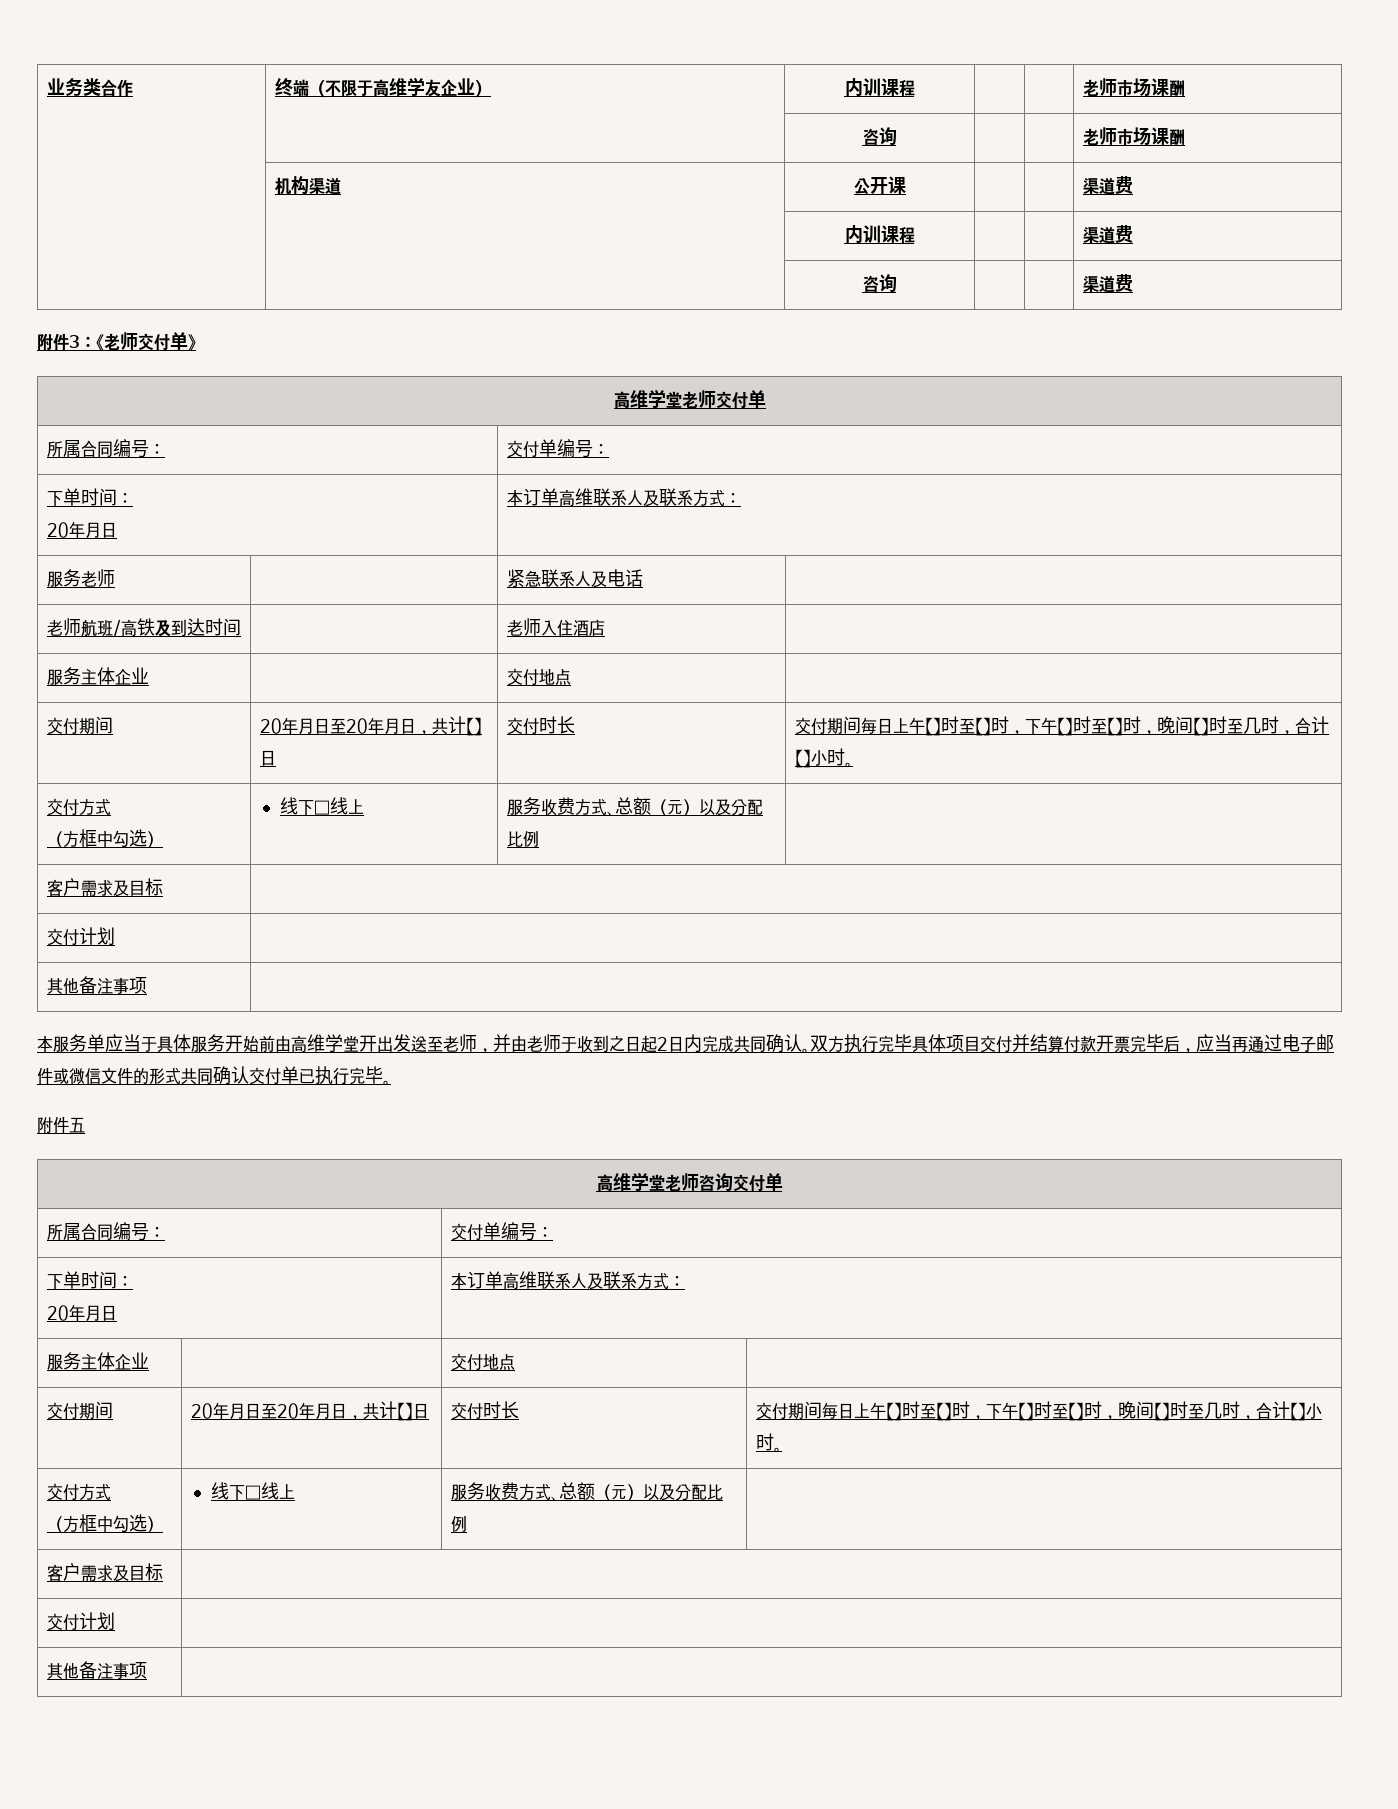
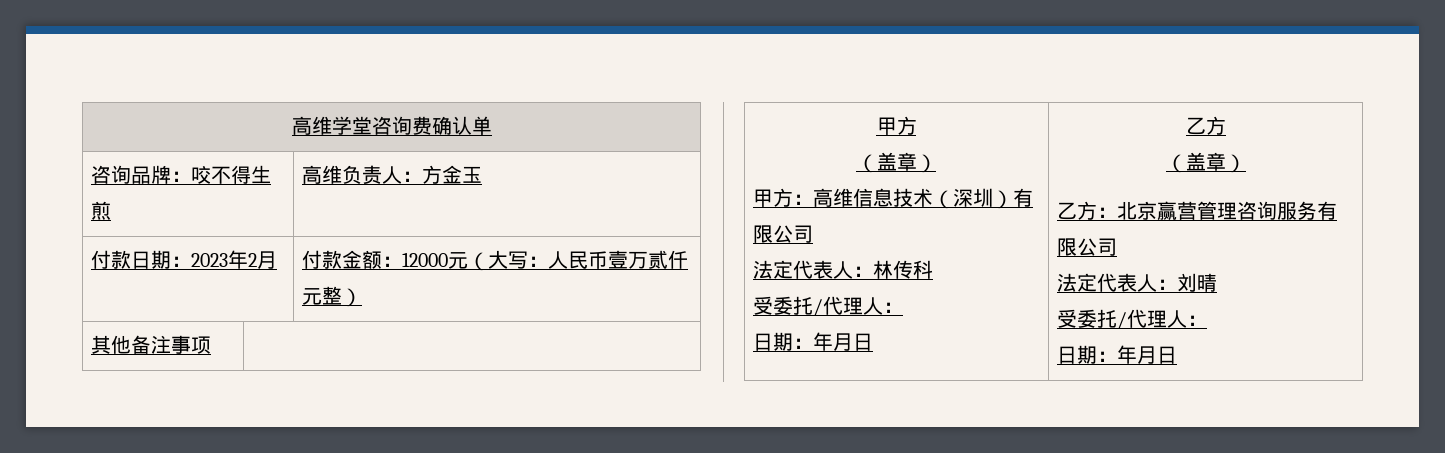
[46,78,133,97] [274,77,491,98] [844,78,915,97] [1082,78,1185,97] [862,127,897,146] [1082,127,1185,146] [273,176,341,195] [853,176,906,195] [1082,176,1133,195] [844,225,915,244] [1082,225,1133,244] [862,274,897,293] [1082,274,1133,293] [37,332,196,351] [613,389,766,409] [46,439,165,458] [506,439,609,458] [46,488,133,507] [46,521,117,539] [506,488,741,507] [46,569,115,587] [506,569,643,588] [46,618,241,637] [506,618,605,637] [46,667,149,685] [506,668,571,686] [46,716,113,735] [259,716,482,736] [259,750,276,766] [506,716,575,735] [794,716,1329,736] [794,748,853,768] [46,798,111,816] [46,829,163,848] [279,797,364,816] [506,797,763,817] [506,830,539,847] [46,878,163,897] [46,927,115,946] [46,976,147,994] [37,1034,1334,1053] [37,1066,391,1085] [37,1116,85,1134] [596,1172,783,1192] [46,1222,165,1241] [450,1222,553,1241] [46,1271,133,1290] [46,1304,117,1322] [450,1271,685,1290] [46,1352,149,1370] [450,1353,515,1371] [46,1401,113,1420] [190,1401,429,1421] [450,1401,519,1420] [755,1401,1322,1421] [755,1433,782,1452] [46,1483,111,1501] [46,1514,163,1533] [210,1482,295,1501] [450,1482,723,1502] [450,1515,467,1532] [46,1563,163,1582] [46,1612,115,1631] [46,1661,147,1679] 业务类合作 | 终端（不限于高维学友企业） | 内训课程 | | | 老师市场课酬 // | | 咨询 | | | 老师市场课酬 // | 机构渠道 | 公开课 | | | 渠道费 // | | 内训课程 | | | 渠道费 // | | 咨询 | | | 渠道费 // 附件3：《老师交付单》 // 高维学堂老师交付单 // 所属合同编号： | 交付单编号： // 下单时间： // 20年月日 | 本订单高维联系人及联系方式： // 服务老师 | | 紧急联系人及电话 | // 老师航班/高铁及到达时间 | | 老师入住酒店 | // 服务主体企业 | | 交付地点 | // 交付期间 | 20年月日至20年月日，共计【】日 | 交付时长 | 交付期间每日上午【】时至【】时，下午【】时至【】时，晚间【】时至几时，合计【】小时。 // 交付方式 // （方框中勾选） | 线下□线上 | 服务收费方式、总额（元）以及分配比例 | // 客户需求及目标 | // 交付计划 | // 其他备注事项 | // 本服务单应当于具体服务开始前由高维学堂开出发送至老师，并由老师于收到之日起2日内完成共同确认。双方执行完毕具体项目交付并结算付款开票完毕后，应当再通过电子邮件或微信文件的形式共同确认交付单已执行完毕。 // 附件五 // 高维学堂老师咨询交付单 // 所属合同编号： | 交付单编号： // 下单时间： // 20年月日 | 本订单高维联系人及联系方式： // 服务主体企业 | | 交付地点 | // 交付期间 | 20年月日至20年月日，共计【】日 | 交付时长 | 交付期间每日上午【】时至【】时，下午【】时至【】时，晚间【】时至几时，合计【】小时。 // 交付方式 // （方框中勾选） | 线下□线上 | 服务收费方式、总额（元）以及分配比例 | // 客户需求及目标 | // 交付计划 | // 其他备注事项 | -> [291,116,492,135] [91,165,272,184] [91,201,112,220] [302,165,483,185] [91,250,278,269] [302,250,689,271] [302,286,363,307] [91,335,212,354] [876,116,917,135] [856,152,937,173] [753,188,1034,209] [753,225,814,243] [753,260,934,279] [753,296,904,316] [753,332,874,351] [1185,116,1226,135] [1165,152,1246,173] [1057,201,1338,221] [1057,238,1118,256] [1057,273,1218,292] [1057,309,1208,329] [1057,345,1178,364] 高维学堂咨询费确认单 // 咨询品牌：咬不得生煎 | 高维负责人：方金玉 // 付款日期：2023年2月 | 付款金额：12000元（大写：人民币壹万贰仟元整） // 其他备注事项 | // 甲方 // （盖章） // 甲方：高维信息技术（深圳）有限公司 // 法定代表人：林传科 // 受委托/代理人： // 日期：年月日 | 乙方 // （盖章） // 乙方：北京赢营管理咨询服务有限公司 // 法定代表人：刘晴 // 受委托/代理人： // 日期：年月日

